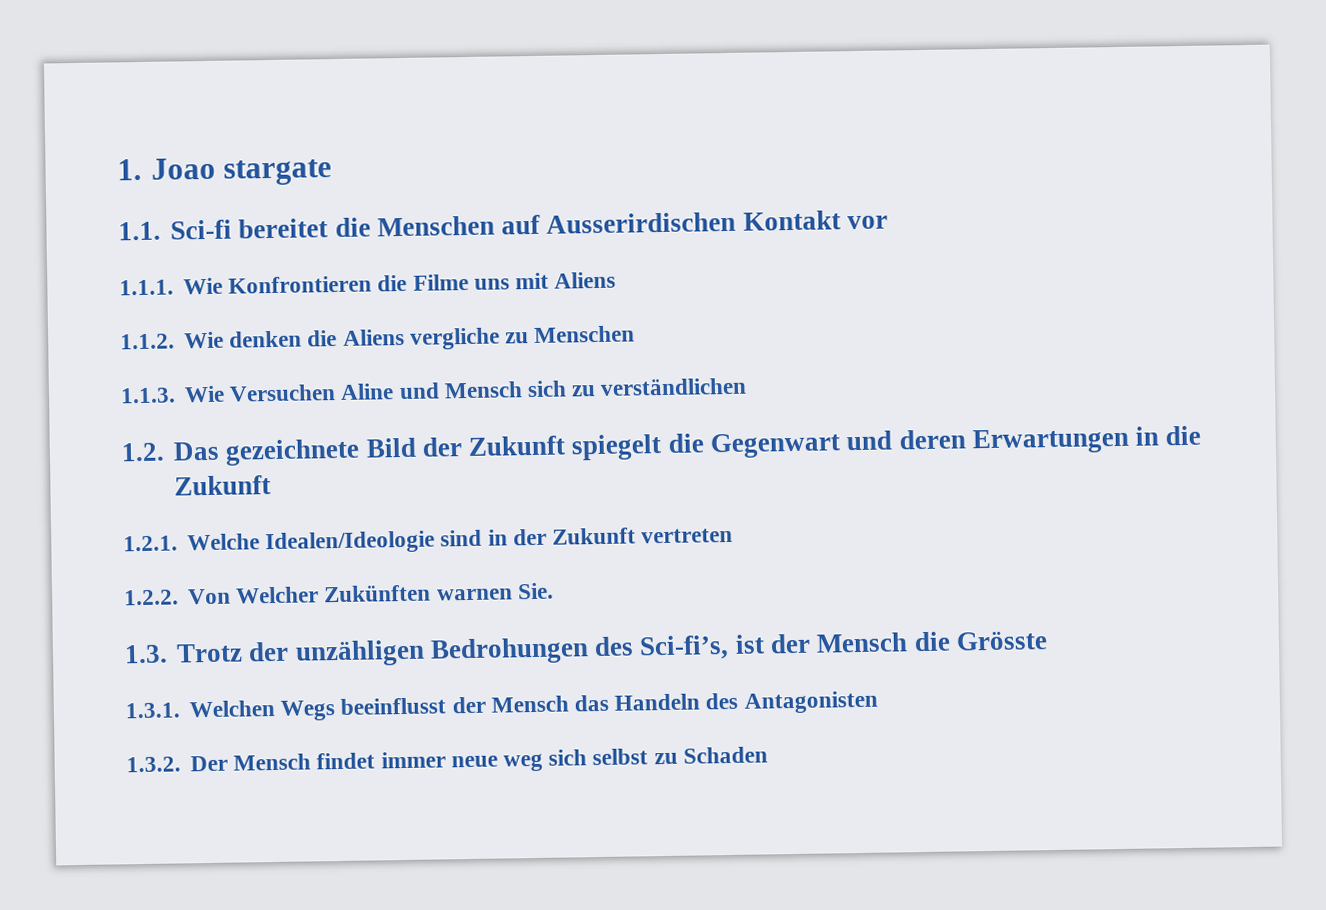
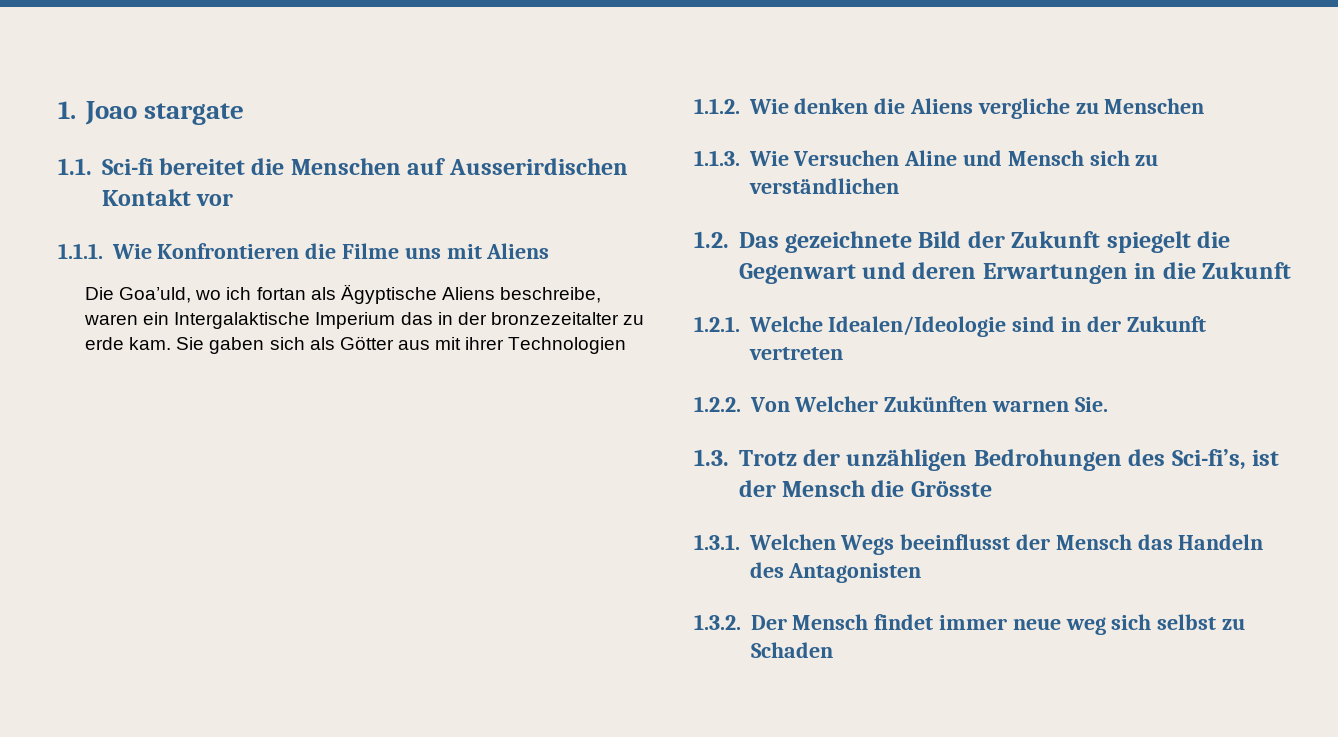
(617, 280) none -> [85,284,602,304] [84,312,645,329] [85,336,627,354] // Die Goa’uld, wo ich fortan als Ägyptische Aliens beschreibe, waren ein Intergalaktische Imperium das in der bronzezeitalter zu erde kam. Sie gaben sich als Götter aus mit ihrer Technologien

